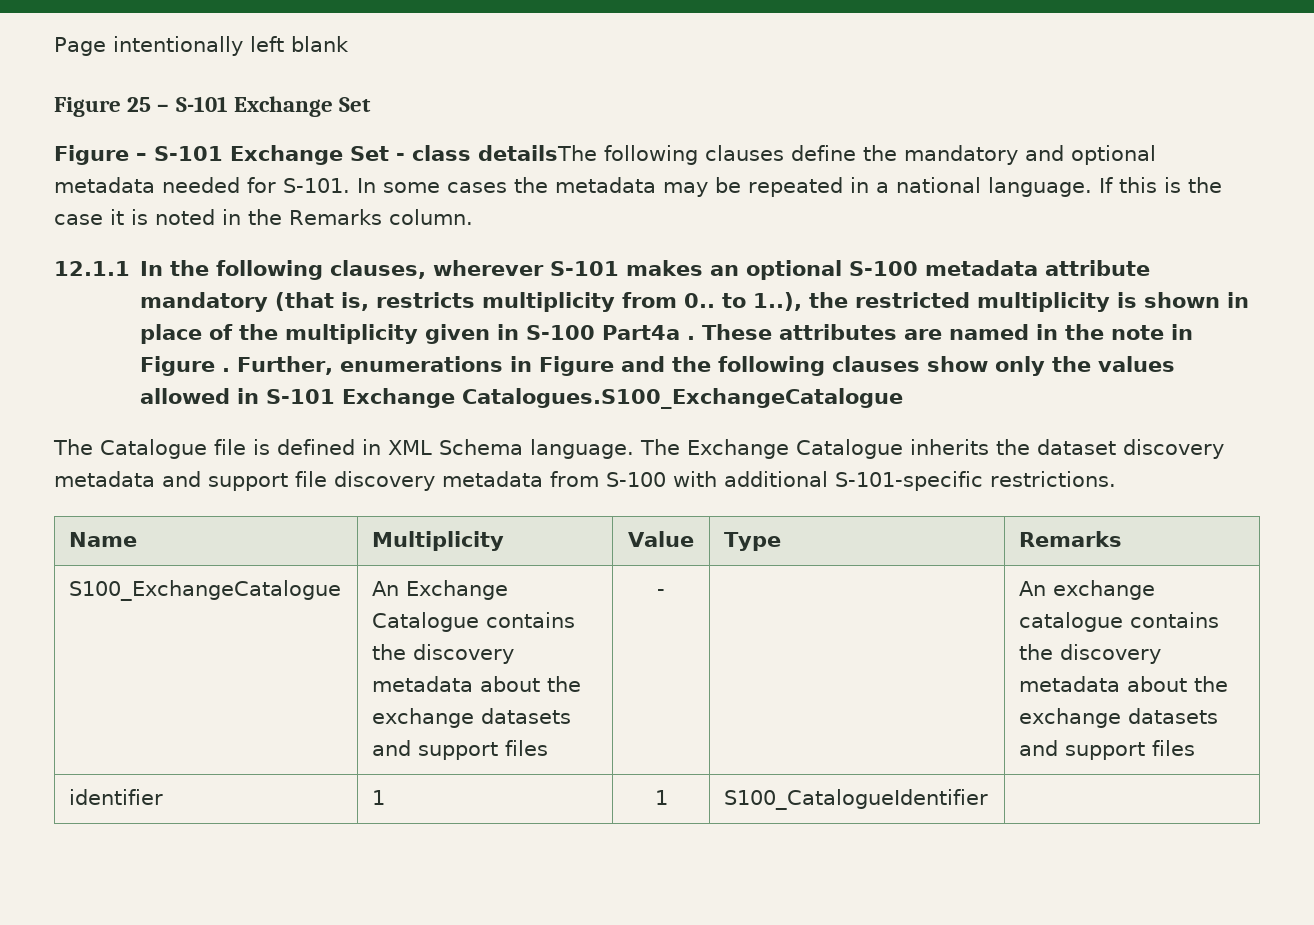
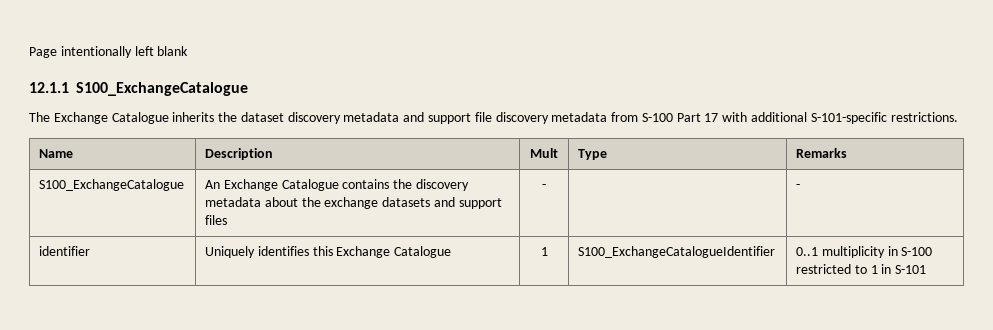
[54,96,372,117] [54,145,1156,165] [54,177,1222,197] [54,209,473,225] [54,260,1151,280] [140,292,1250,312] [140,324,1194,344] [140,356,1176,376] [140,388,904,409] [53,439,634,459] Figure 25 – S-101 Exchange Set // Figure – S-101 Exchange Set - class detailsThe following clauses define the mandatory and optional metadata needed for S-101. In some cases the metadata may be repeated in a national language. If this is the case it is noted in the Remarks column. // 12.1.1 In the following clauses, wherever S-101 makes an optional S-100 metadata attribute mandatory (that is, restricts multiplicity from 0.. to 1..), the restricted multiplicity is shown in place of the multiplicity given in S-100 Part4a . These attributes are named in the note in Figure . Further, enumerations in Figure and the following clauses show only the values allowed in S-101 Exchange Catalogues.S100_ExchangeCatalogue // The Catalogue file is defined in XML Schema language. -> [29,82,248,96] 12.1.1 S100_ExchangeCatalogue //
(666, 479) none -> [676,113,719,122] Part 17
[372,531,505,551] [628,531,695,547] Multiplicity | Value -> [205,148,274,160] [530,148,558,158] Description | Mult
[1019,580,1156,600] [1019,612,1220,632] [1019,644,1162,664] [1019,676,1229,692] [1019,708,1219,728] [1019,740,1196,760] [69,789,164,805] [372,790,386,805] [654,790,668,805] [724,789,989,810] An exchange catalogue contains the discovery metadata about the exchange datasets and support files // identifier | 1 | 1 | S100_CatalogueIdentifier | -> [796,184,801,189] [39,246,91,256] [205,246,452,258] [540,247,548,256] [578,246,776,258] [796,246,933,258] [796,264,927,274] - // identifier | Uniquely identifies this Exchange Catalogue | 1 | S100_ExchangeCatalogueIdentifier | 0..1 multiplicity in S-100 restricted to 1 in S-101

